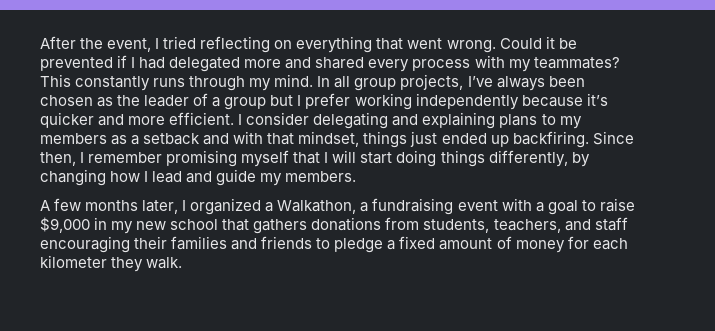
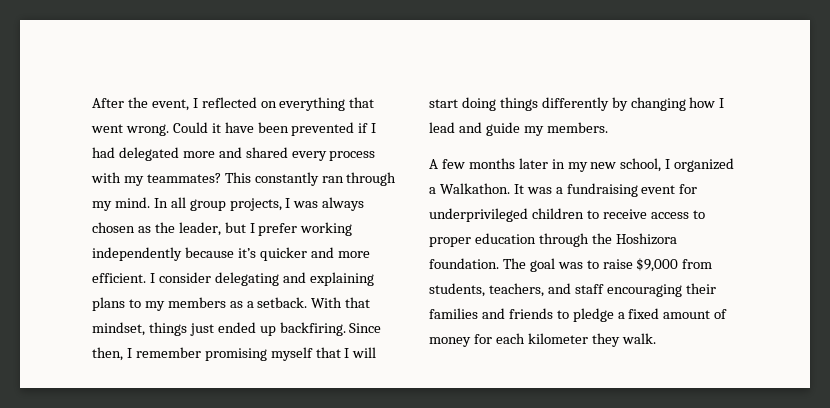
[163,36,271,53] tried reflecting -> [201,97,257,108] reflected
[558,38,577,49] be -> [224,122,289,133] have been
[153,78,186,87] runs -> [321,176,344,183] ran
[467,76,585,91] [40,93,267,110] I’ve always been chosen as the leader of a group -> [285,197,365,211] [92,222,221,236] I was always chosen as the leader,
[143,131,264,145] setback and with -> [257,297,343,308] setback. With
[488,150,568,167] differently, -> [541,97,609,111] differently
[142,198,635,215] [40,217,382,234] later, I organized a Walkathon, a fundraising event with a goal to raise $9,000 in my new school that gathers donations -> [518,158,735,172] [429,183,698,197] [429,208,705,222] [429,233,677,247] [429,258,679,272] later in my new school, I organized a Walkathon. It was a fundraising event for underprivileged children to receive access to proper education through the Hoshizora foundation. The goal was to raise $9,000

